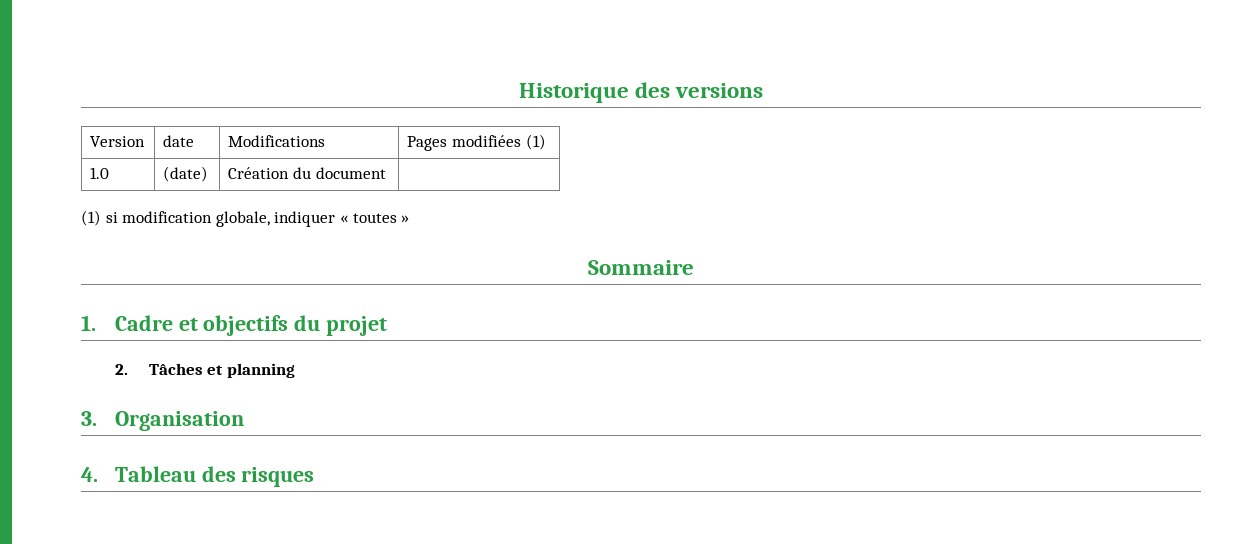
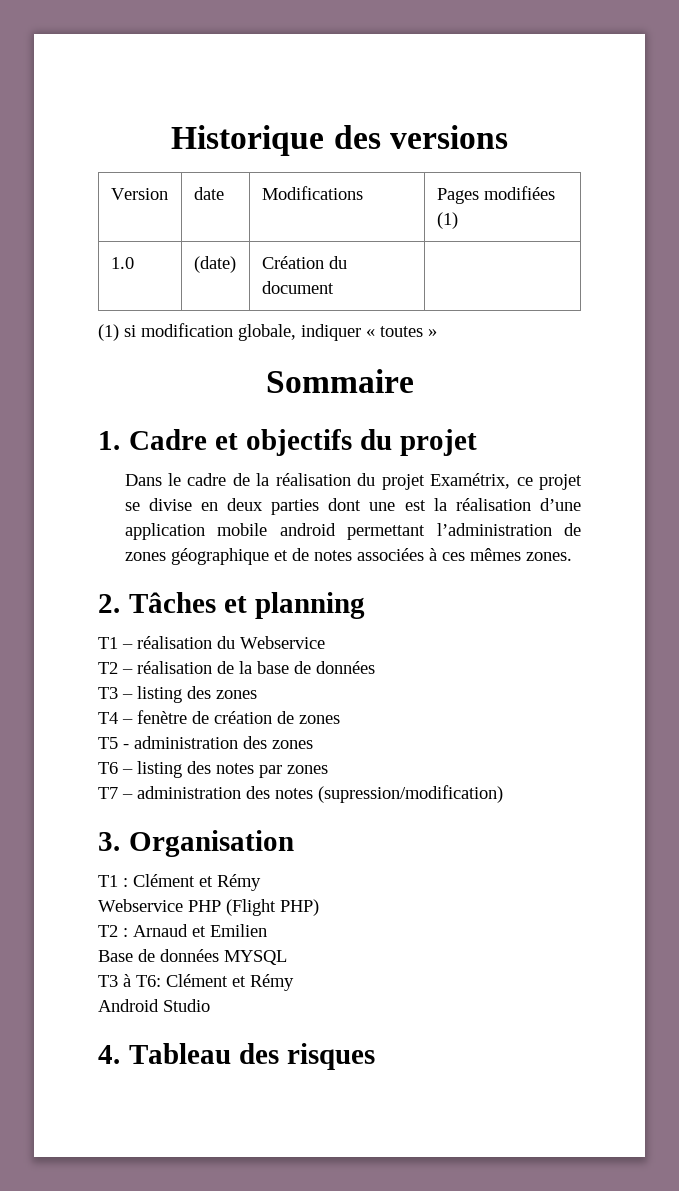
[114,363,295,378] [81,411,244,431] 2. Tâches et planning // 3. Organisation -> [124,473,582,490] [124,498,581,515] [124,523,581,540] [124,548,572,565] [98,592,365,619] [98,636,325,649] [98,661,375,674] [98,686,257,703] [98,710,340,724] [98,736,313,749] [98,761,328,778] [98,785,503,803] [98,830,295,857] [98,874,261,891] [98,899,319,916] [98,924,267,937] [98,949,287,965] [98,974,294,991] [98,999,210,1012] Dans le cadre de la réalisation du projet Examétrix, ce projet se divise en deux parties dont une est la réalisation d’une application mobile android permettant l’administration de zones géographique et de notes associées à ces mêmes zones. // 2. Tâches et planning // T1 – réalisation du Webservice // T2 – réalisation de la base de données // T3 – listing des zones // T4 – fenètre de création de zones // T5 - administration des zones // T6 – listing des notes par zones // T7 – administration des notes (supression/modification) // 3. Organisation // T1 : Clément et Rémy // Webservice PHP (Flight PHP) // T2 : Arnaud et Emilien // Base de données MYSQL // T3 à T6: Clément et Rémy // Android Studio

